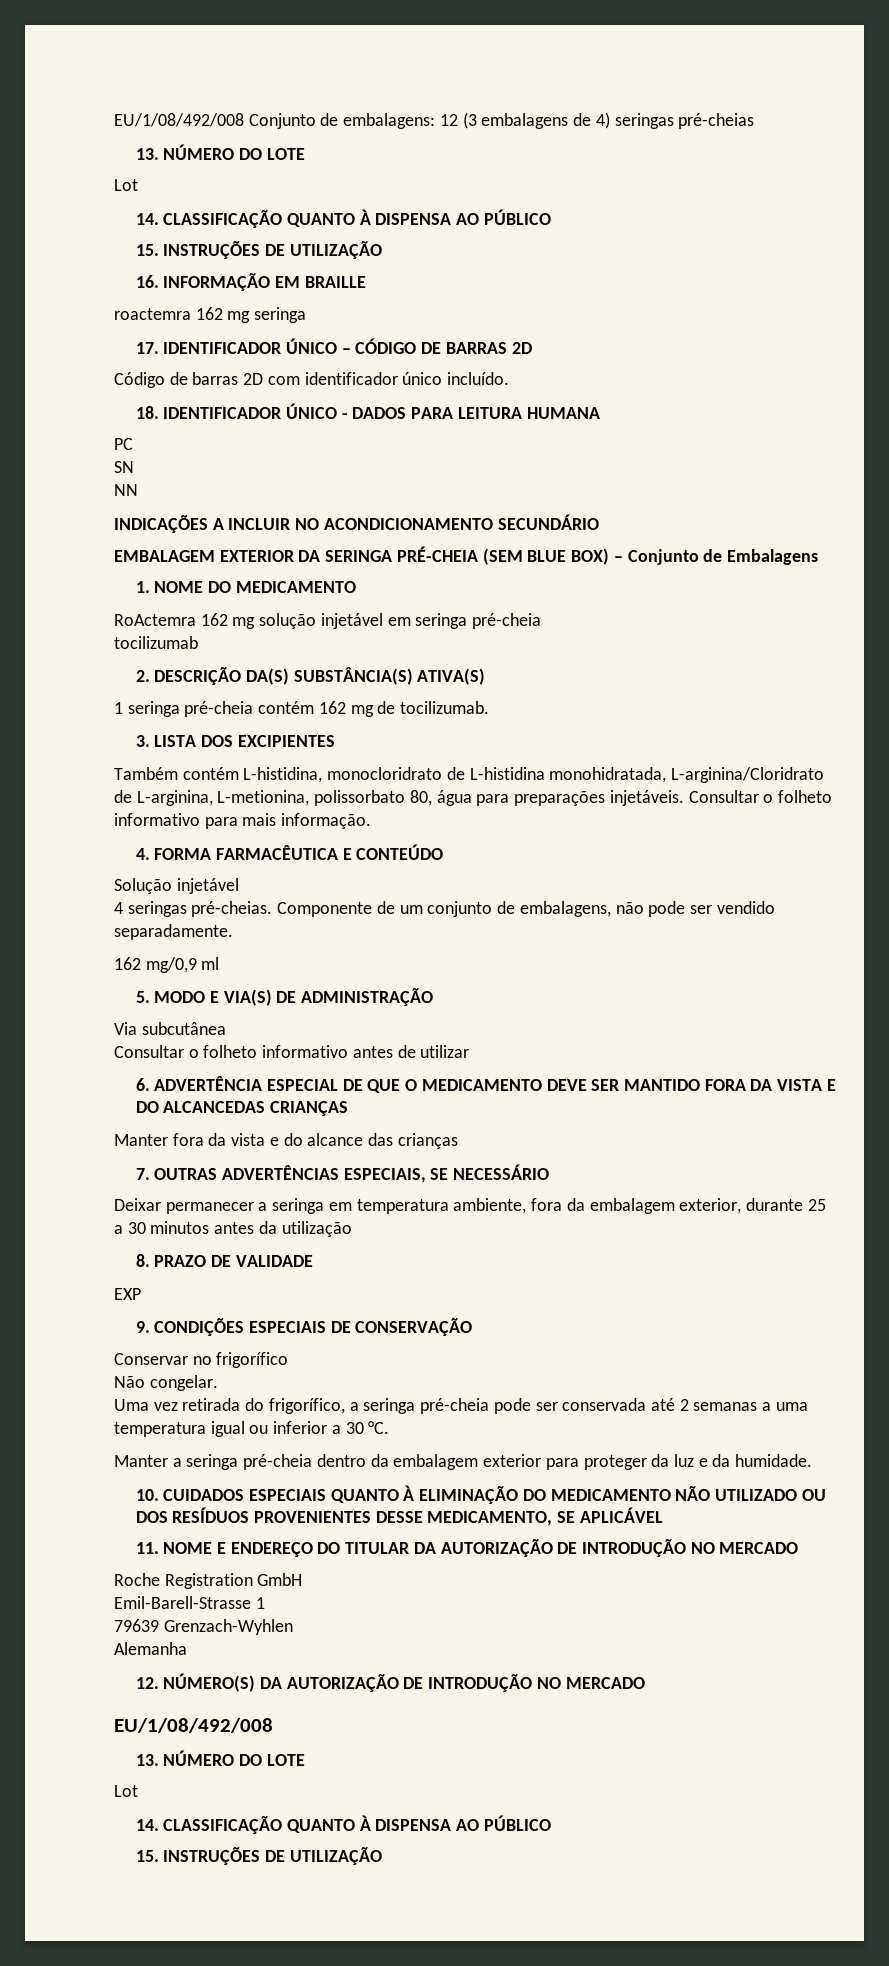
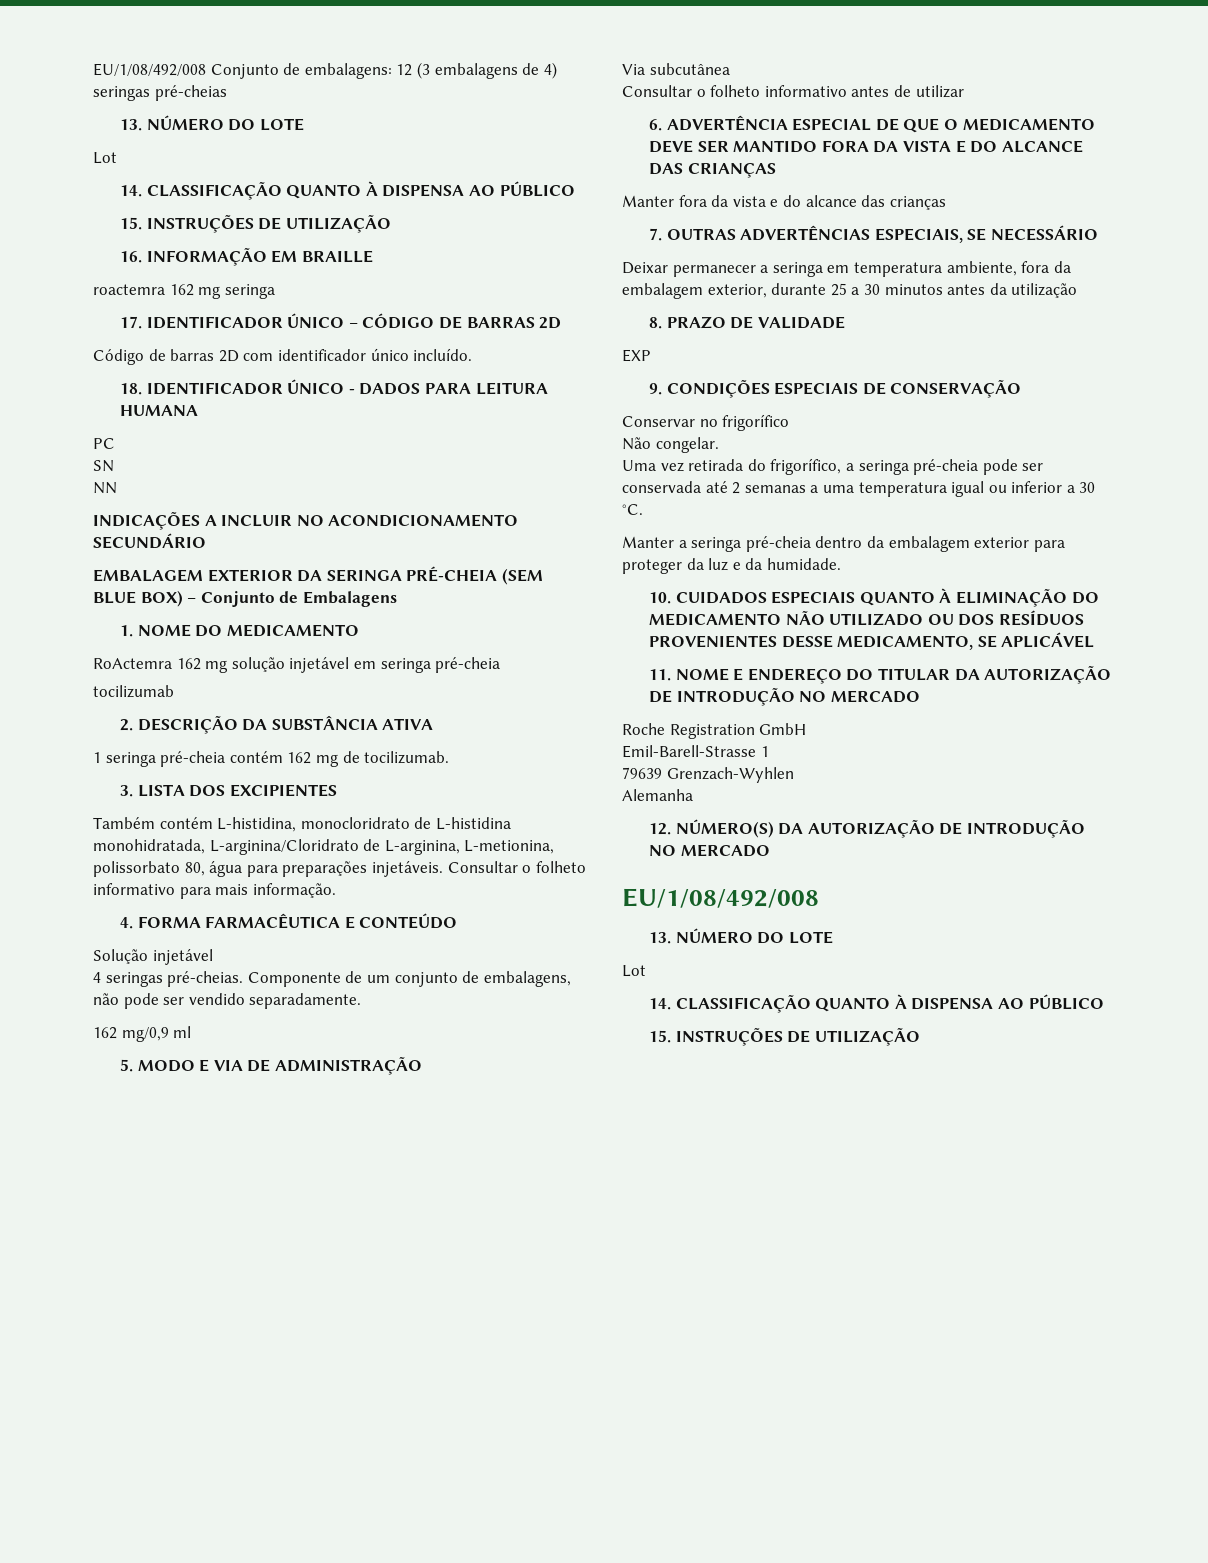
[245,667,486,685] DA(S) SUBSTÂNCIA(S) ATIVA(S) -> [242,715,434,731] DA SUBSTÂNCIA ATIVA
[223,989,272,1006] VIA(S) -> [213,1060,243,1071] VIA
[163,1101,266,1113] ALCANCEDAS -> [1001,140,1083,153] [649,163,684,175] ALCANCE DAS

